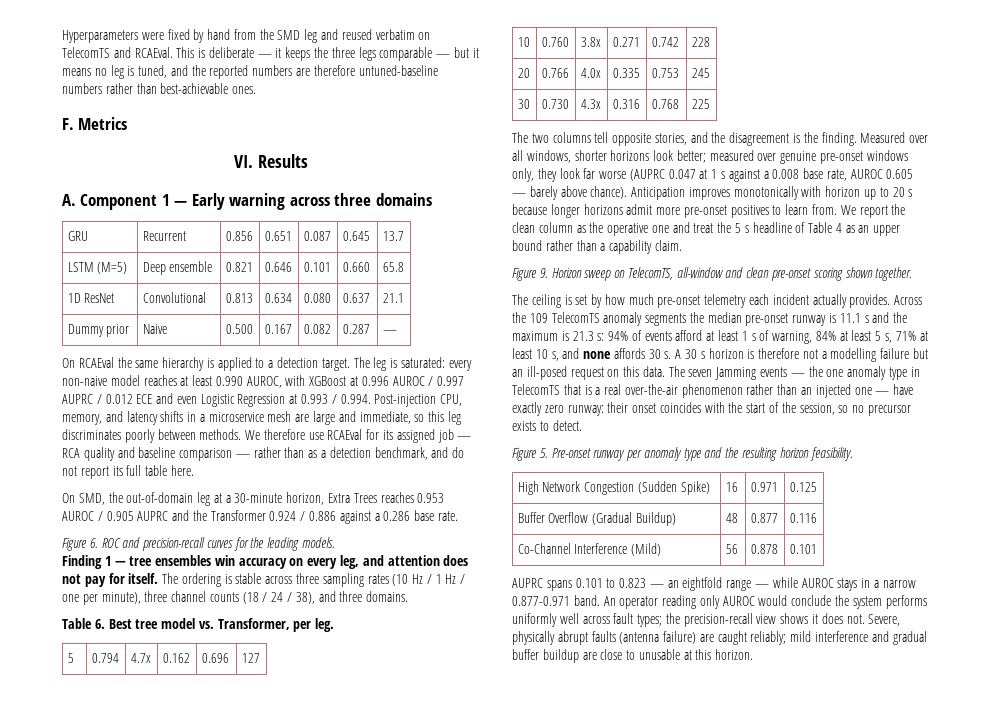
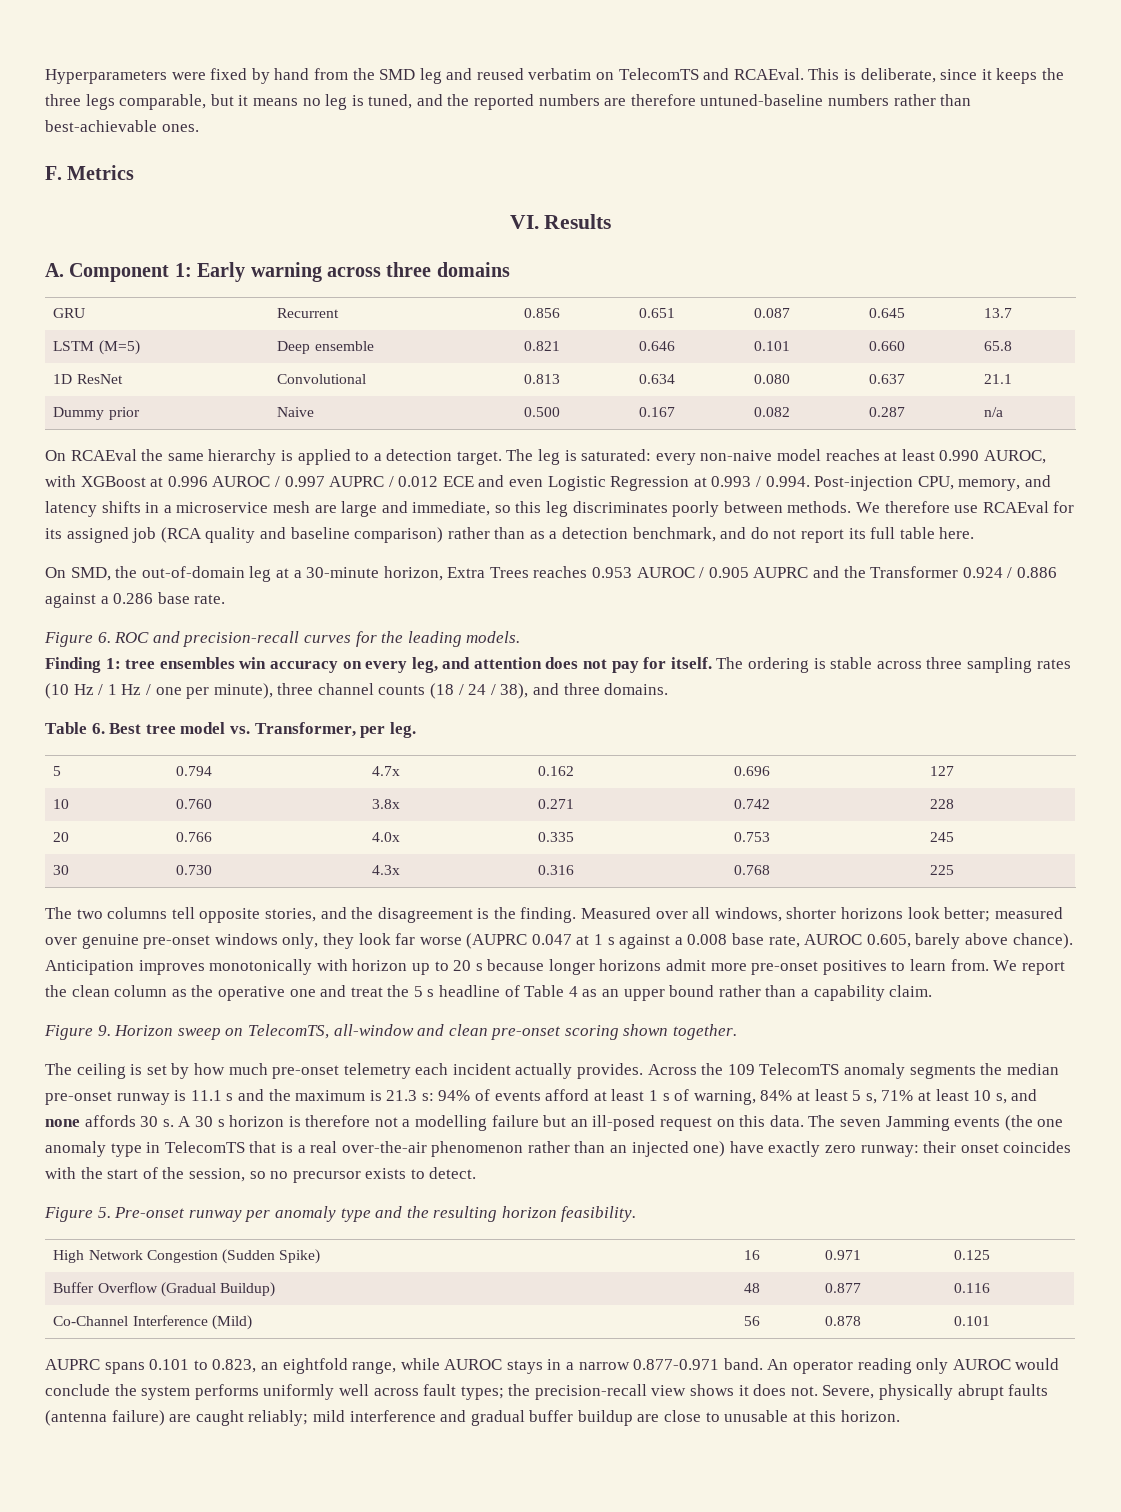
[208,47,272,58] deliberate — -> [860,68,978,83] deliberate, since
[379,47,451,61] comparable — -> [119,94,207,110] comparable,
[161,194,188,206] 1 — -> [174,263,192,277] 1:
[382,330,397,334] — -> [984,407,1004,417] n/a
[457,436,472,440] [62,448,80,458] — RCA -> [160,527,202,543] (RCA
[179,448,250,461] comparison — -> [354,527,444,543] comparison)
[104,556,126,566] 1 — -> [105,658,121,669] 1:
[886,169,914,179] [512,193,526,197] 0.605 — -> [866,934,911,948] 0.605,
[790,366,823,377] — the -> [1004,1115,1033,1131] (the
[854,387,890,395] one — -> [693,1141,726,1157] one)
[619,577,770,591] 0.823 — an eightfold range — -> [212,1358,397,1374] 0.823, an eightfold range,

